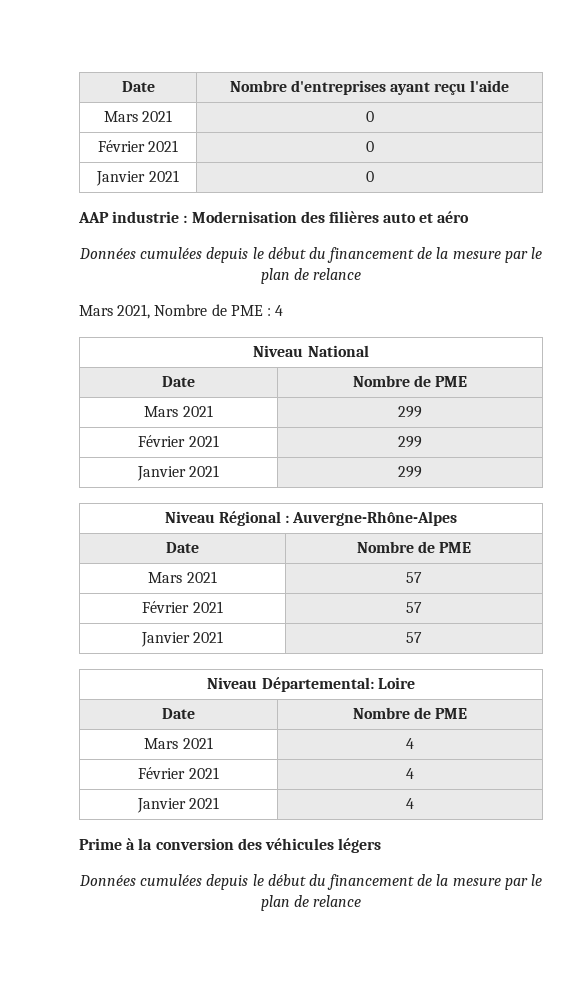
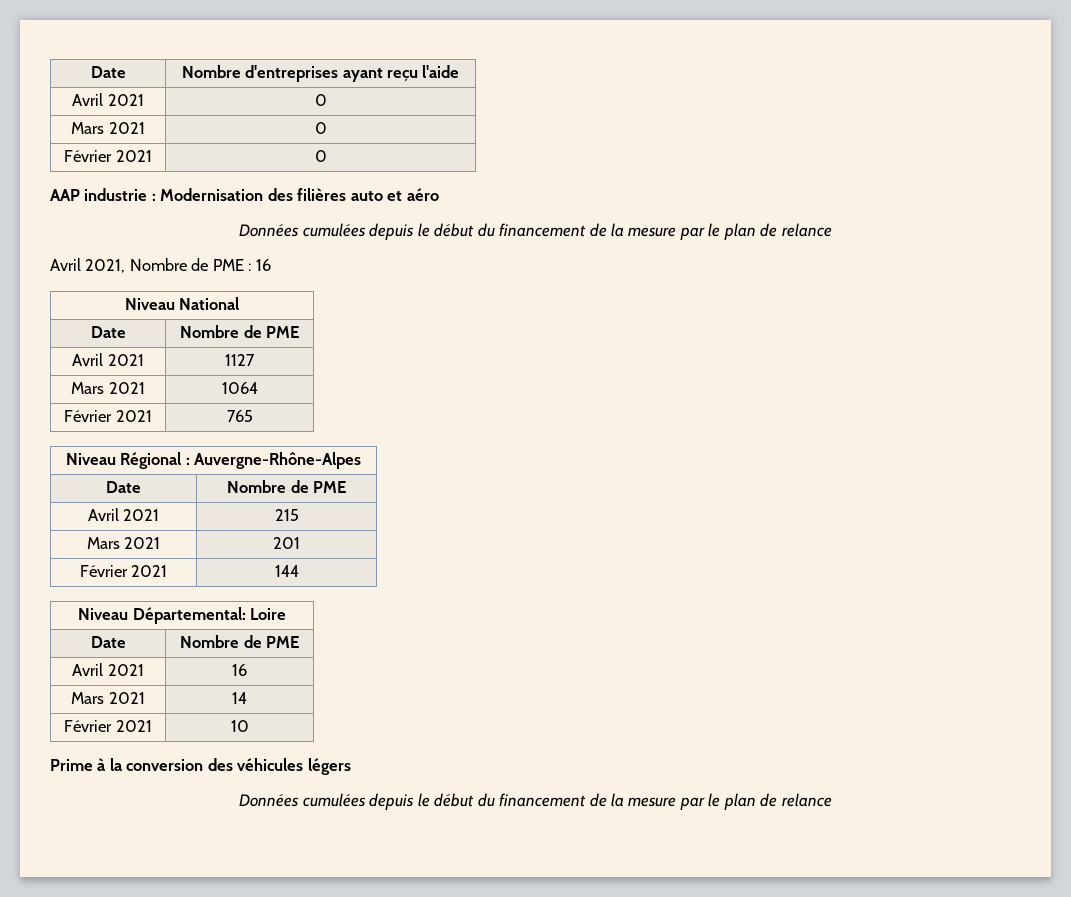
(510, 86) none -> [72,93,144,106] [314,94,327,106] // Avril 2021 | 0
[96,170,179,186] [365,171,374,182] // Janvier 2021 | 0 -> (327, 156) none
[79,305,113,316] Mars -> [50,258,81,271] Avril
[275,305,284,316] 4 -> [255,259,271,271] 16
[144,405,213,417] [398,406,422,418] [138,435,219,447] [398,436,422,448] [136,465,220,481] [398,466,422,478] // Mars 2021 | 299 // Février 2021 | 299 // Janvier 2021 | 299 -> [72,353,144,366] [225,354,255,366] [71,382,145,394] [221,382,258,394] [64,410,152,422] [226,410,253,422] // Avril 2021 | 1127 // Mars 2021 | 1064 // Février 2021 | 765
[148,571,217,583] [406,572,422,583] [142,601,223,613] [406,602,422,613] [140,631,224,647] [406,632,422,643] // Mars 2021 | 57 // Février 2021 | 57 // Janvier 2021 | 57 -> [87,508,160,521] [274,509,299,521] [86,537,161,549] [273,537,300,549] [79,565,168,577] [274,565,299,577] // Avril 2021 | 215 // Mars 2021 | 201 // Février 2021 | 144
[144,737,213,749] [406,738,414,749] [138,767,219,779] [406,768,414,779] [136,797,220,813] [406,798,414,809] // Mars 2021 | 4 // Février 2021 | 4 // Janvier 2021 | 4 -> [72,663,144,676] [232,664,247,676] [71,692,145,704] [232,692,247,704] [64,720,152,732] [230,720,249,732] // Avril 2021 | 16 // Mars 2021 | 14 // Février 2021 | 10

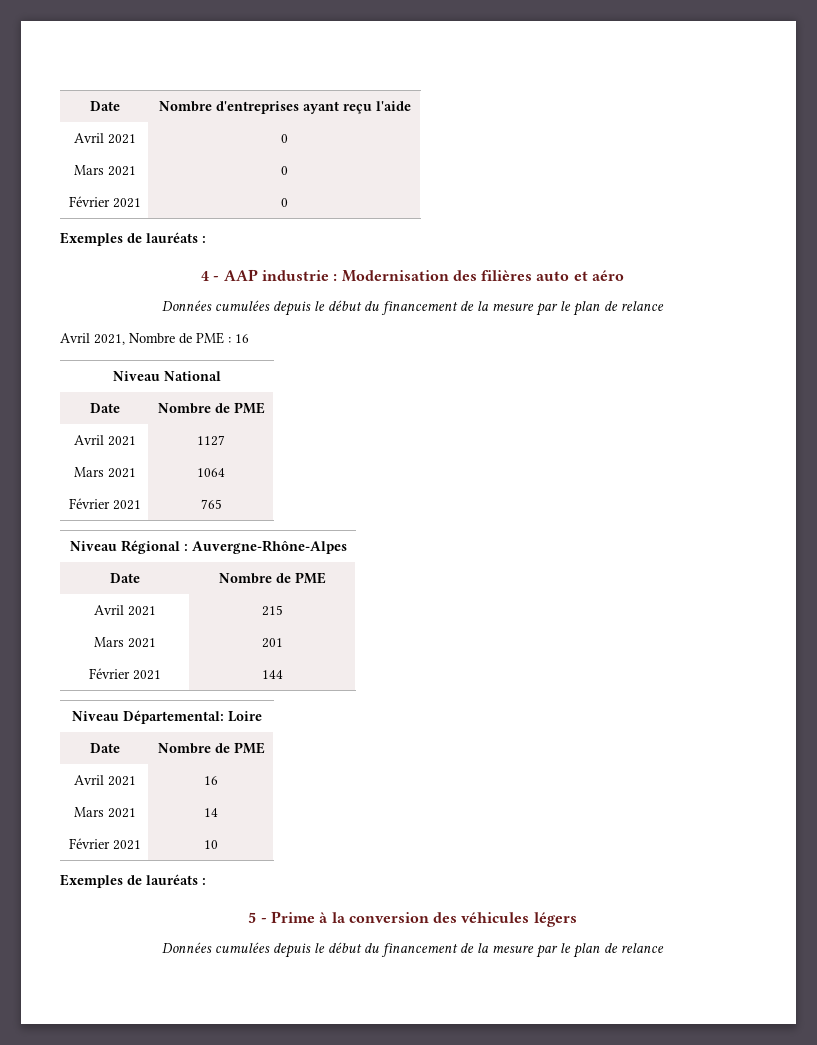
(327, 156) none -> [60,232,206,246] [200,271,220,281] Exemples de lauréats : // 4 -
(249, 726) none -> [60,874,206,888] [248,912,267,923] Exemples de lauréats : // 5 -

